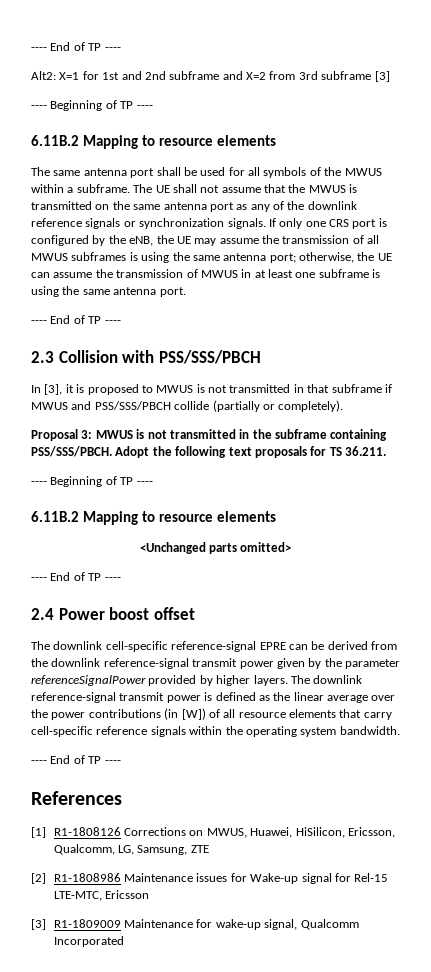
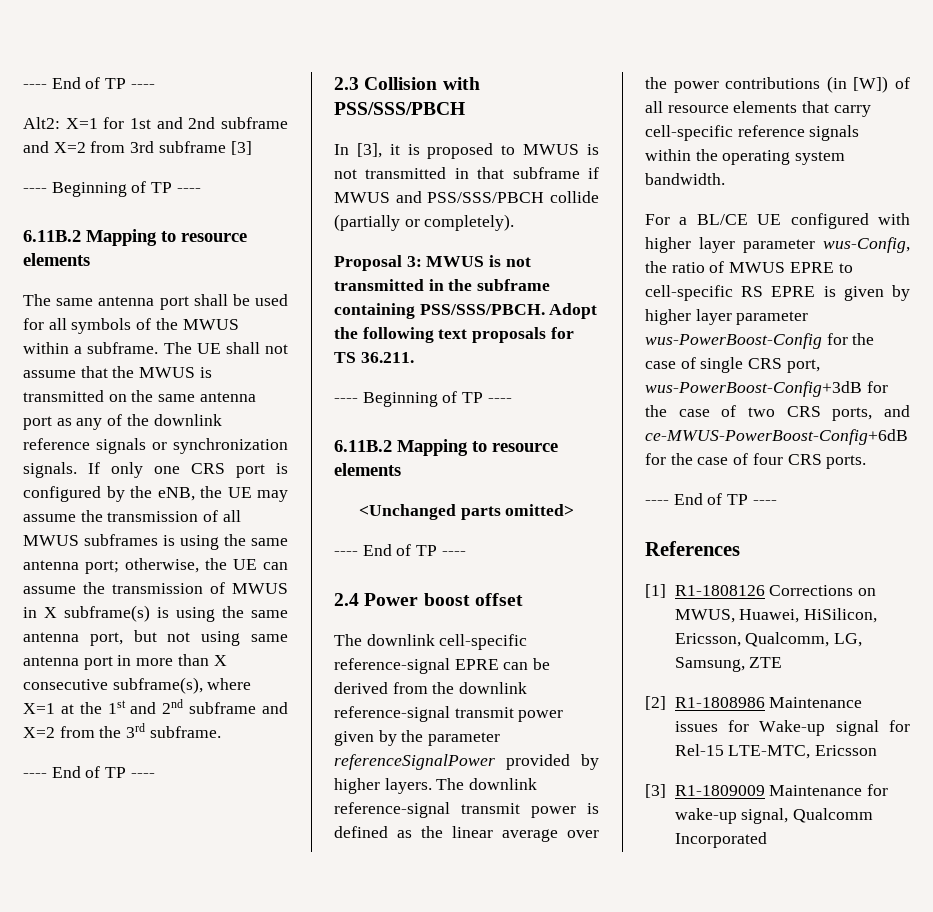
[254,269,381,278] [31,286,186,297] at least one subframe is using the same antenna port. -> [44,605,288,622] [23,630,288,646] [23,654,227,670] [23,677,252,694] [23,699,288,714] [23,723,221,738] X subframe(s) is using the same antenna port, but not using same antenna port in more than X consecutive subframe(s), where X=1 at the 1st and 2nd subframe and X=2 from the 3rd subframe.
(400, 730) none -> [645,213,910,229] [645,237,910,253] [645,261,853,273] [645,285,910,301] [645,309,809,325] [645,333,875,349] [645,357,820,373] [645,381,888,397] [645,405,910,421] [645,429,908,445] [645,453,867,469] // For a BL/CE UE configured with higher layer parameter wus-Config, the ratio of MWUS EPRE to cell-specific RS EPRE is given by higher layer parameter wus-PowerBoost-Config for the case of single CRS port, wus-PowerBoost-Config+3dB for the case of two CRS ports, and ce-MWUS-PowerBoost-Config+6dB for the case of four CRS ports.

